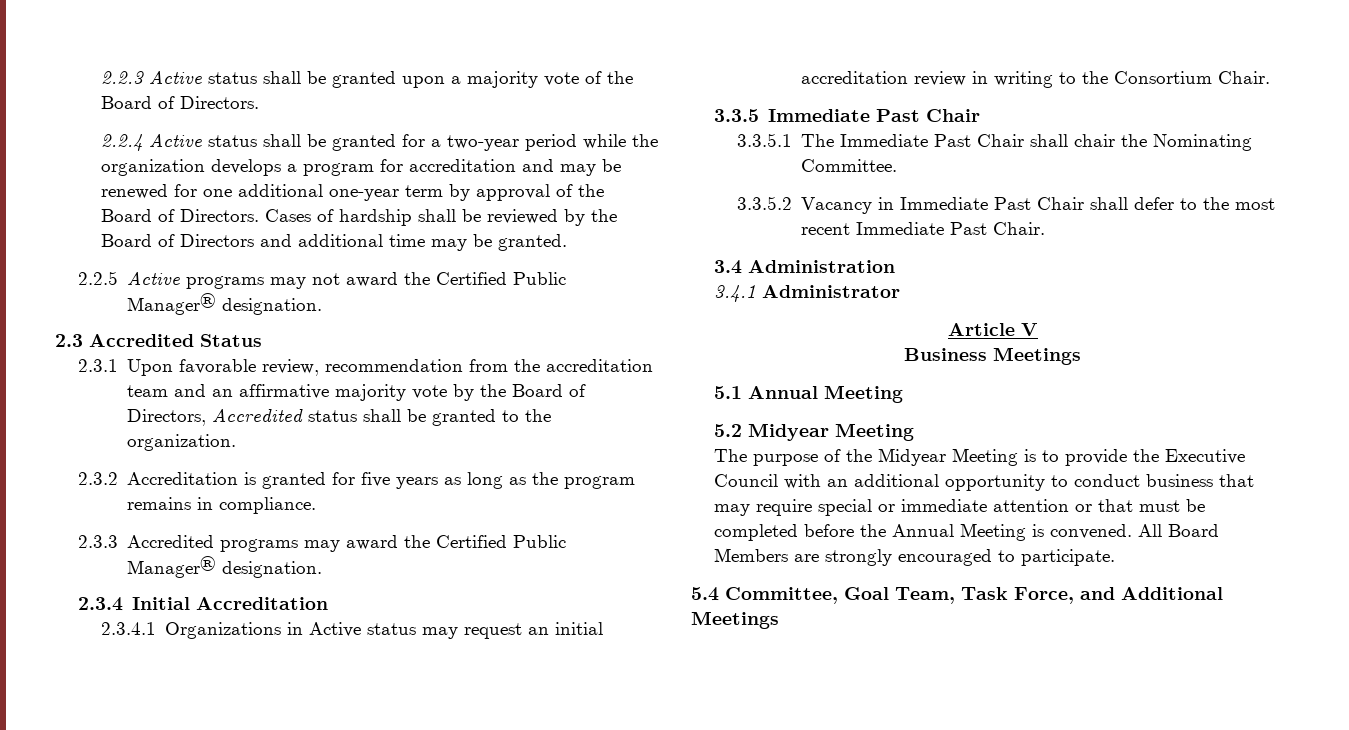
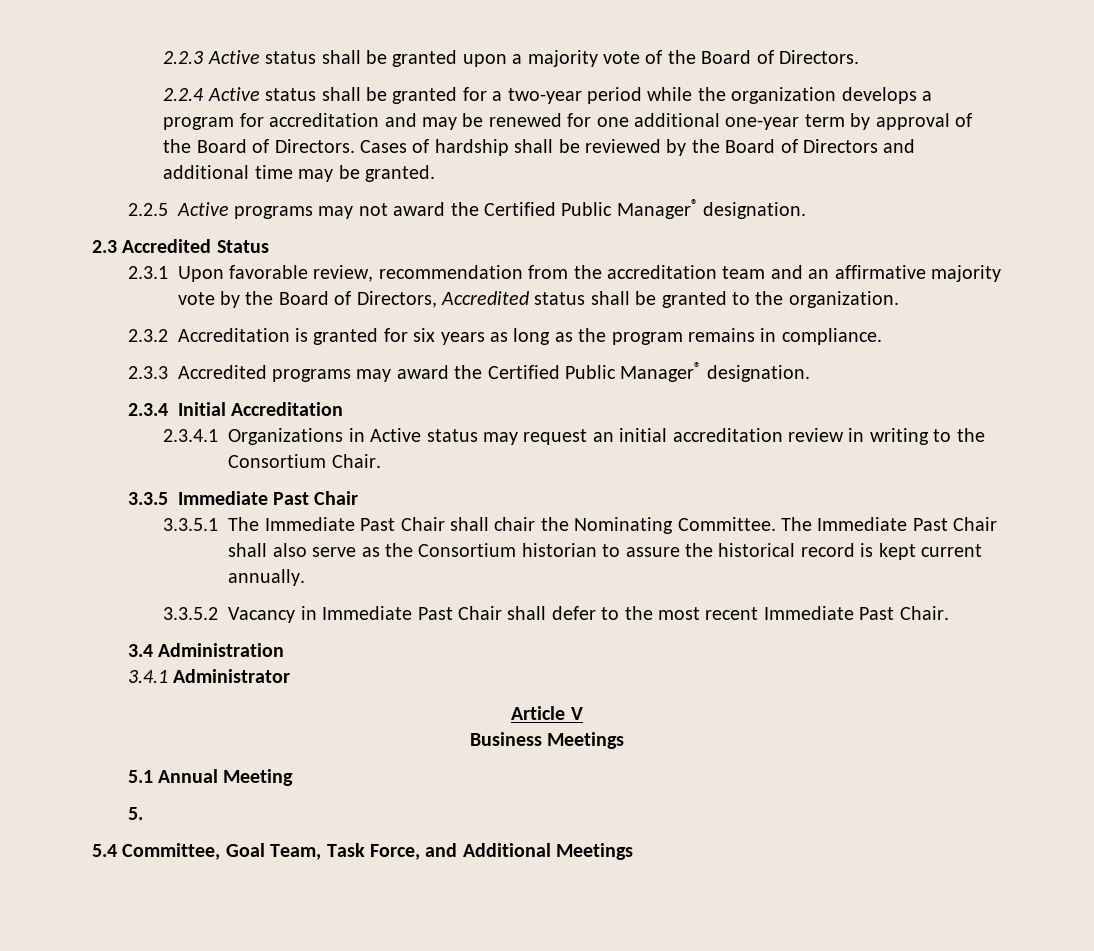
[361,472,391,487] five -> [413,328,436,342] six
(898, 165) none -> [780,517,998,531] [228,543,982,560] [228,569,306,586] The Immediate Past Chair shall also serve as the Consortium historian to assure the historical record is kept current annually.
[713,423,914,441] [713,448,1245,466] [713,474,1254,491] [713,499,1205,516] [713,523,1219,541] [713,548,1115,566] 5.2 Midyear Meeting // The purpose of the Midyear Meeting is to provide the Executive Council with an additional opportunity to conduct business that may require special or immediate attention or that must be completed before the Annual Meeting is convened. All Board Members are strongly encouraged to participate. -> [127,807,143,820] 5.

